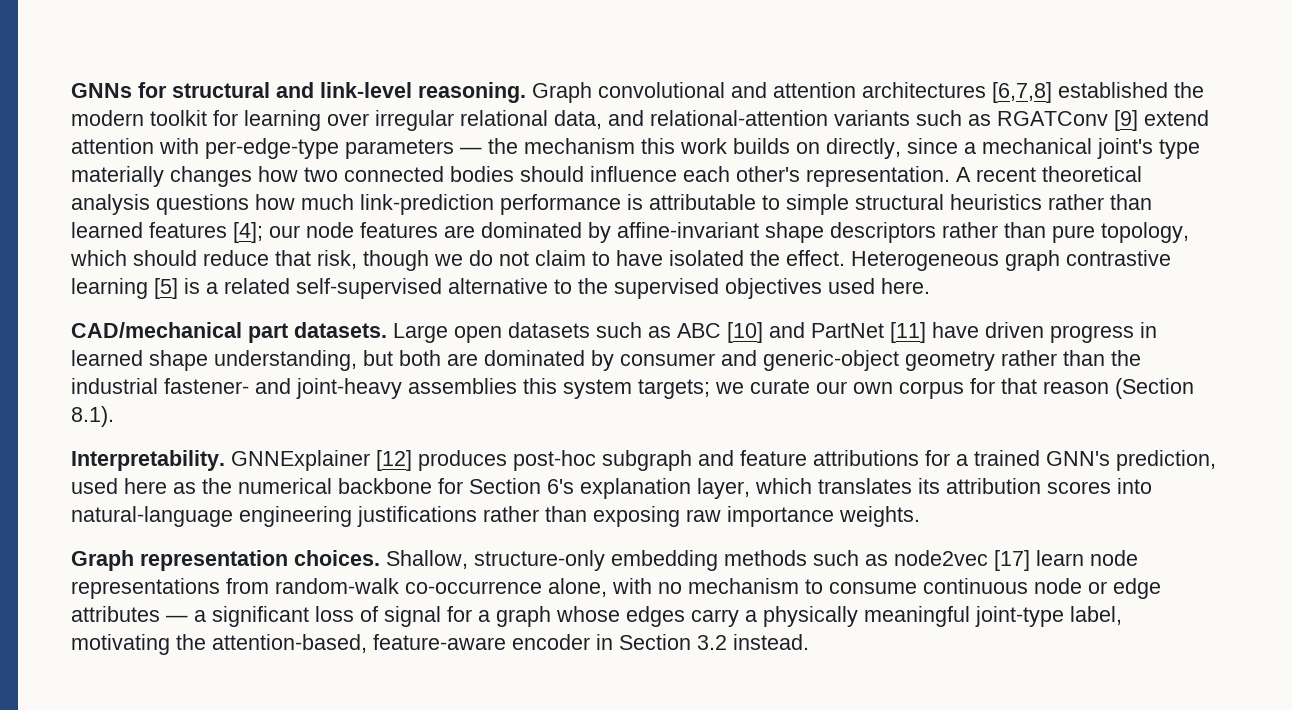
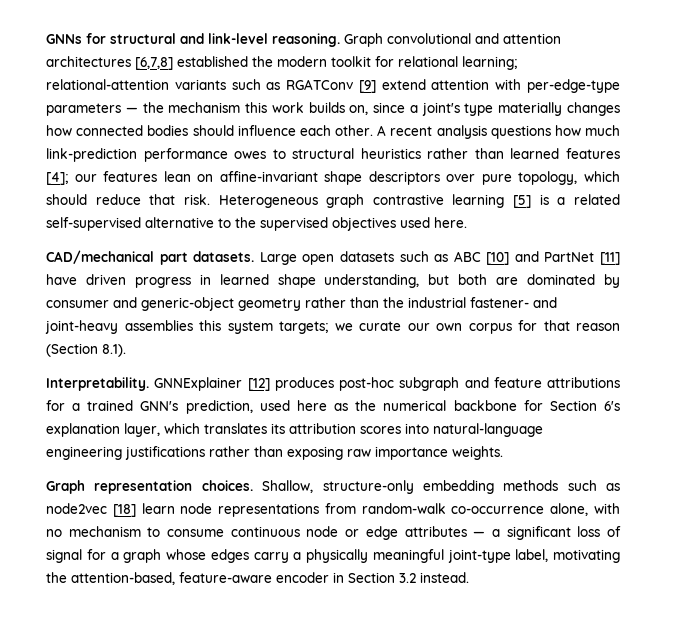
[244,110,644,131] learning over irregular relational data, and -> [398,56,517,70] relational learning;
[796,138,901,159] on directly, -> [349,105,369,115] on,
[982,138,1092,154] mechanical -> (418, 109) none
[304,167,338,182] two -> (72, 130) none
[736,166,950,187] other's representation. -> [335,125,373,136] other.
[1042,166,1142,182] theoretical -> (433, 131) none
[627,194,849,215] is attributable to simple -> [234,149,286,159] owes to
[306,222,611,243] node features are dominated by -> [103,171,214,182] features lean on
[942,222,1046,238] rather than -> [446,174,476,182] over
[317,250,845,271] risk, though we do not claim to have isolated the effect. -> [183,194,210,205] risk.
[994,550,1030,571] [17] -> [112,504,136,517] [18]

